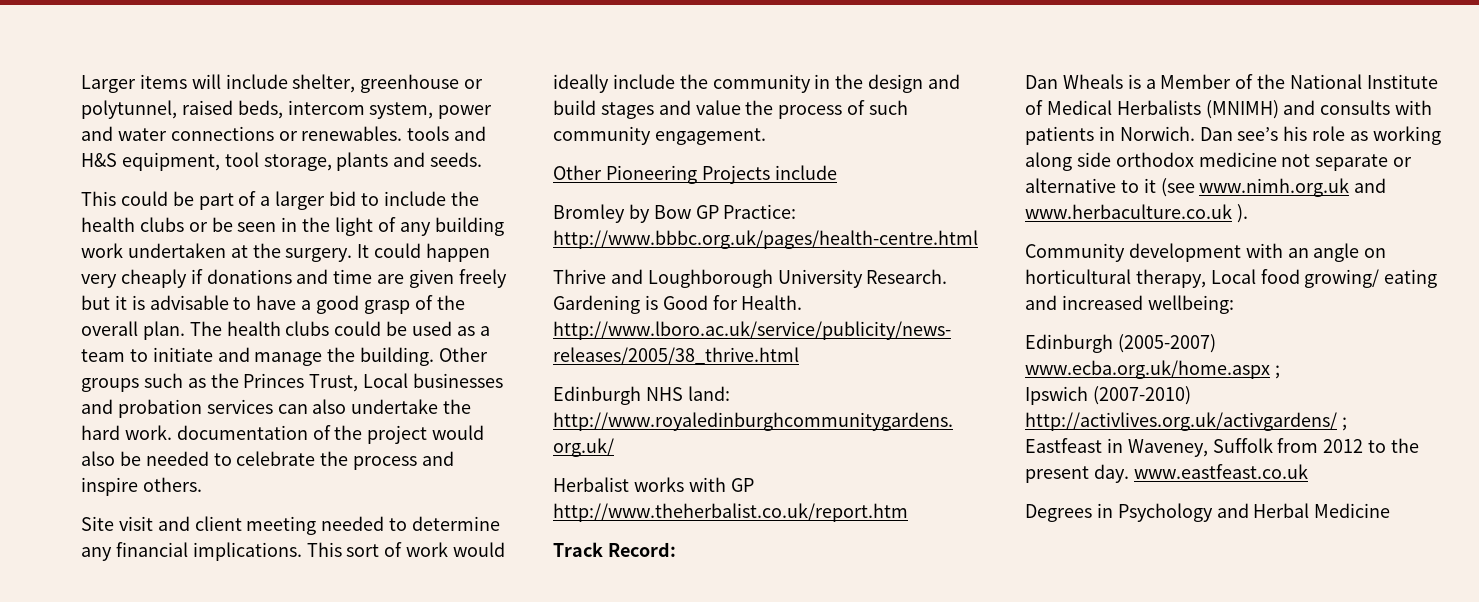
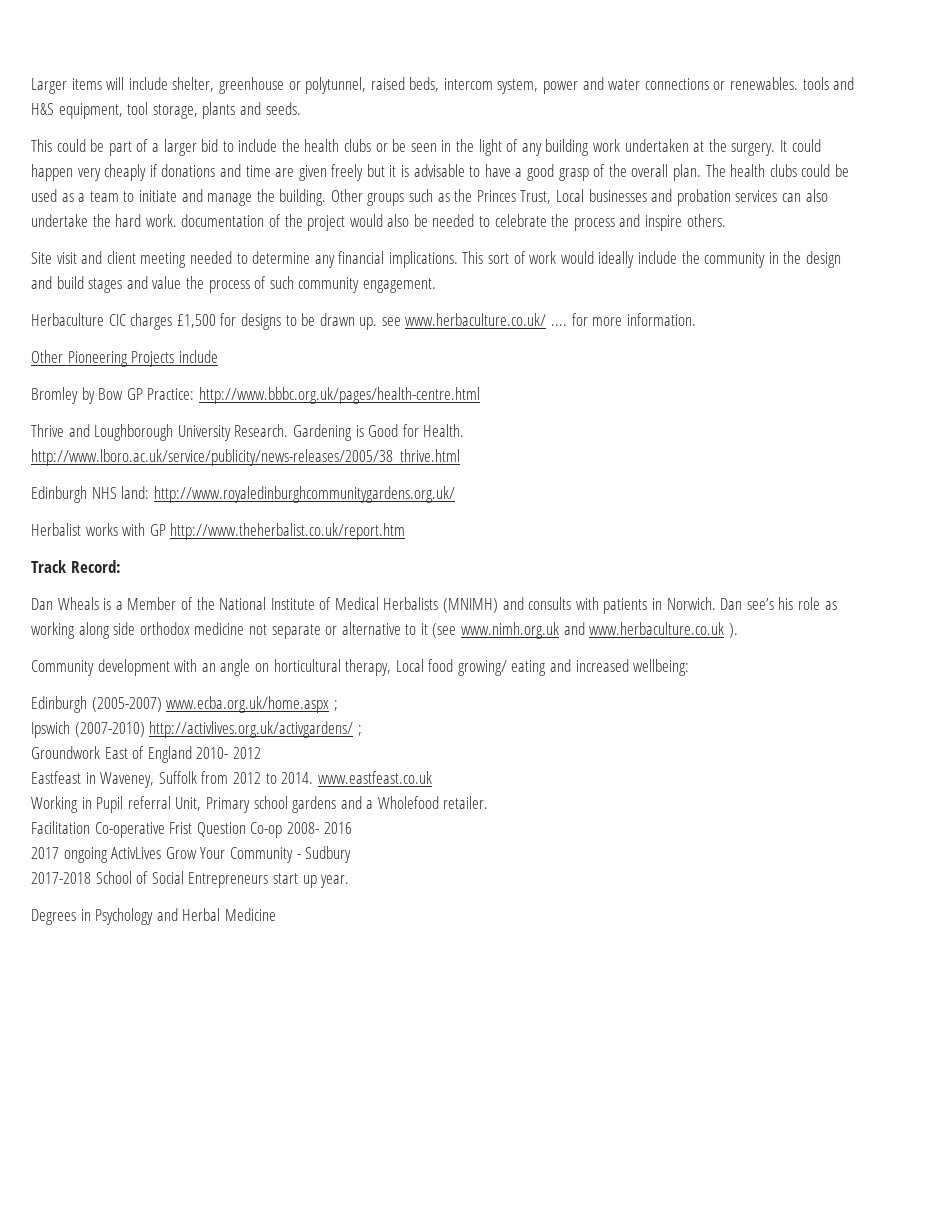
(766, 136) none -> [31,313,696,330] // Herbaculture CIC charges £1,500 for designs to be drawn up. see www.herbaculture.co.uk/ .... for more information.
(1347, 424) none -> [31,746,261,763] // Groundwork East of England 2010- 2012
[1391,438,1420,453] [1025,464,1308,483] the present day. www.eastfeast.co.uk -> [281,771,432,784] [31,796,489,813] [31,821,352,838] [31,846,352,863] [31,871,350,888] 2014. www.eastfeast.co.uk // Working in Pupil referral Unit, Primary school gardens and a Wholefood retailer. // Facilitation Co-operative Frist Question Co-op 2008- 2016 // 2017 ongoing ActivLives Grow Your Community - Sudbury // 2017-2018 School of Social Entrepreneurs start up year.

